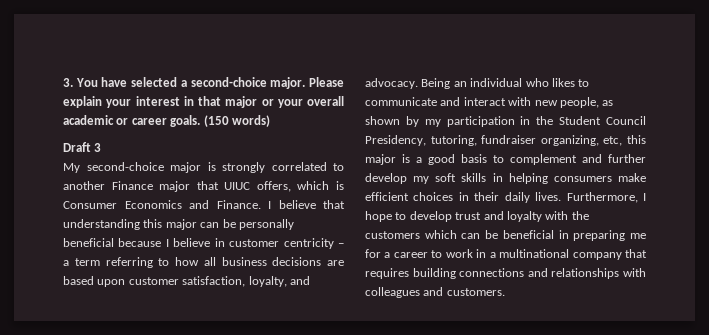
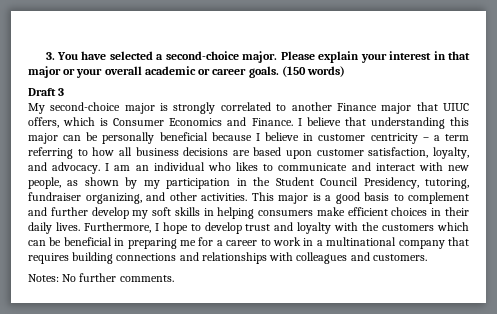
[421,78,451,89] Being -> [105,163,131,171] I am
[603,135,646,146] etc, this -> [146,192,274,201] and other activities. This
(505, 292) none -> [28,273,174,282] // Notes: No further comments.

